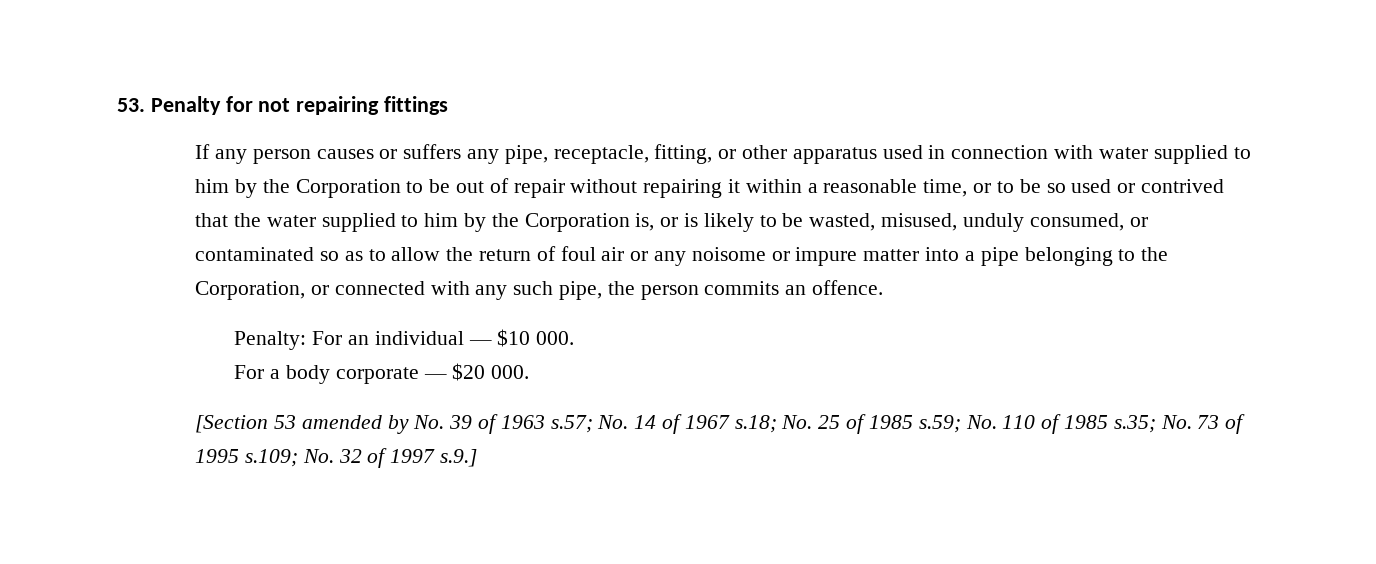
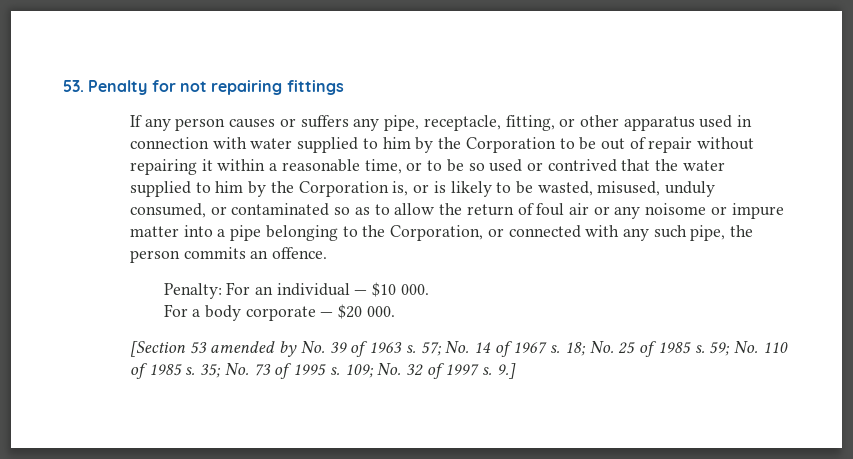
[550,415,593,433] s.57; -> [405,342,442,356] s. 57;
[734,415,777,433] s.18; -> [550,342,586,356] s. 18;
[918,415,961,433] s.59; -> [694,342,731,356] s. 59;
[1113,415,1156,433] s.35; -> [185,364,222,378] s. 35;
[245,449,299,467] s.109; -> [329,364,374,378] s. 109;
[440,449,478,467] s.9.] -> [482,363,516,379] s. 9.]

